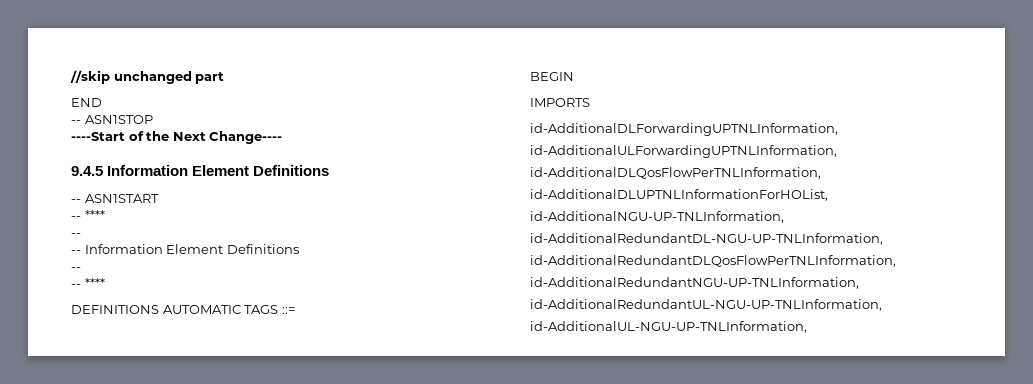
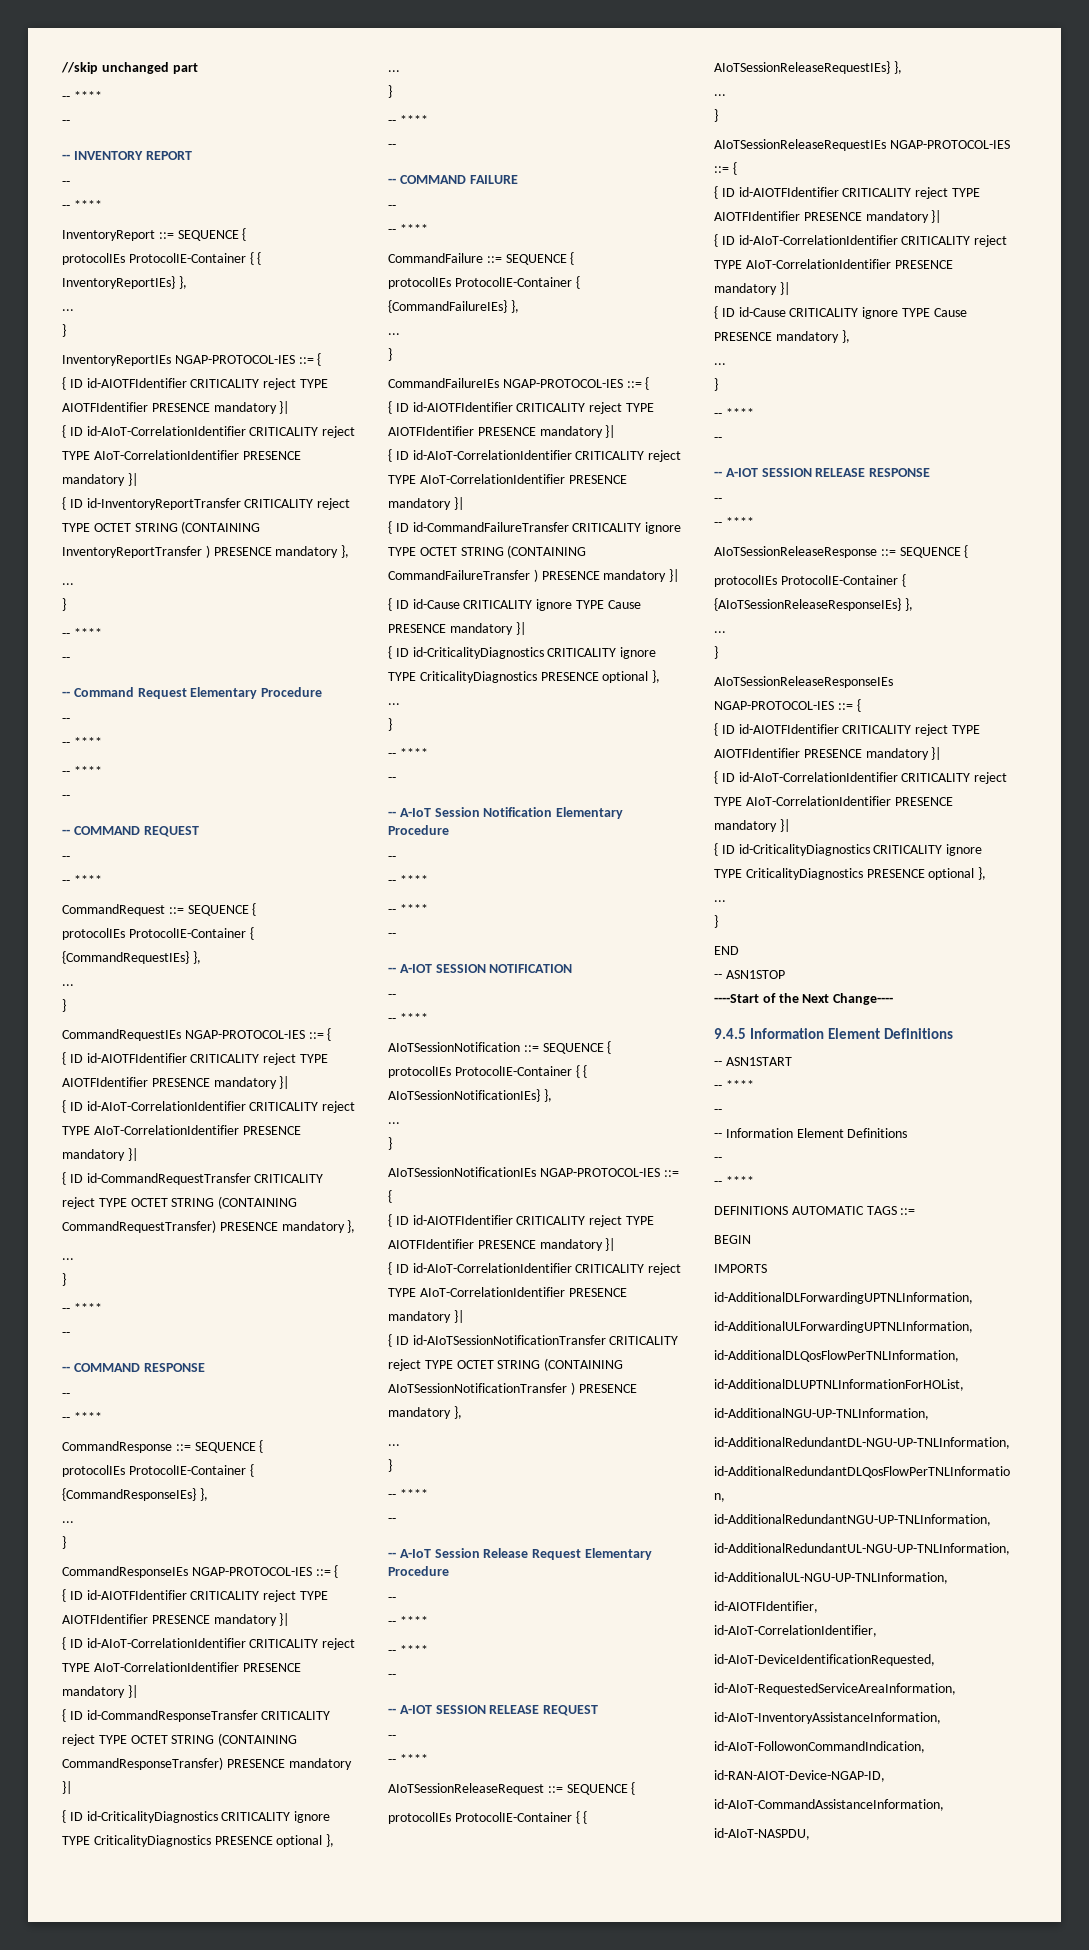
(225, 78) none -> [62,91,102,101] [62,120,70,125] [62,151,192,160] [62,181,70,186] [62,200,102,210] [62,228,247,241] [62,252,262,265] [62,276,187,289] [62,309,74,311] [62,324,66,337] [62,353,322,366] [62,377,328,390] [62,401,290,414] [62,425,356,438] [62,450,301,460] [62,473,138,486] [62,497,351,510] [62,521,261,534] [62,545,350,558] [62,583,74,585] [62,598,66,611] [62,628,102,638] [62,657,70,662] [62,687,323,699] [62,718,70,723] [62,737,102,747] [62,766,102,776] [62,795,70,800] [62,826,199,837] [62,856,70,861] [62,875,102,885] [62,903,257,916] [62,927,254,940] [62,951,201,964] [62,984,74,986] [62,999,66,1012] [62,1028,332,1041] [62,1052,328,1065] [62,1076,290,1089] [62,1100,356,1113] [62,1125,301,1135] [62,1148,138,1161] [62,1172,324,1185] [62,1196,298,1209] [62,1220,356,1233] [62,1258,74,1260] [62,1273,66,1286] [62,1303,102,1313] [62,1332,70,1337] [62,1363,205,1372] [62,1393,70,1398] [62,1412,102,1422] [62,1440,264,1453] [62,1464,254,1477] [62,1488,208,1501] [62,1521,74,1523] [62,1536,66,1549] [62,1565,339,1578] [62,1589,328,1602] [62,1613,290,1626] [62,1637,356,1650] [62,1662,301,1672] [62,1685,138,1698] [62,1709,331,1722] [62,1733,298,1746] [62,1757,352,1770] [62,1781,72,1794] [62,1810,331,1823] [62,1834,335,1847] [388,70,400,72] [388,85,392,98] [388,115,428,125] [388,144,396,149] [388,175,518,184] [388,205,396,210] [388,224,428,234] [388,252,575,265] [388,276,580,289] [388,300,519,313] [388,333,400,335] [388,348,392,361] [388,377,650,390] [388,401,654,414] [388,425,616,438] [388,449,682,462] [388,474,627,484] [388,497,464,510] [388,521,682,534] [388,545,587,558] [388,569,680,582] [388,598,641,611] [388,622,526,635] [388,646,657,659] [388,670,661,683] [388,703,400,705] [388,718,392,731] [388,748,428,758] [388,777,396,782] [388,807,624,819] [388,825,449,835] [388,856,396,861] [388,875,428,885] [388,904,428,914] [388,933,396,938] [388,964,573,973] [388,994,396,999] [388,1013,428,1023] [388,1041,612,1054] [388,1065,588,1078] [388,1089,552,1102] [388,1122,400,1124] [388,1137,392,1150] [388,1167,679,1177] [388,1190,392,1203] [388,1214,654,1227] [388,1238,616,1251] [388,1262,682,1275] [388,1287,627,1297] [388,1310,464,1323] [388,1334,679,1347] [388,1358,624,1371] [388,1382,637,1395] [388,1406,462,1419] [388,1444,400,1446] [388,1459,392,1472] [388,1489,428,1499] [388,1518,396,1523] [388,1548,652,1560] [388,1566,449,1576] [388,1597,396,1602] [388,1616,428,1626] [388,1645,428,1655] [388,1674,396,1679] [388,1705,599,1716] [388,1735,396,1740] [388,1754,428,1764] [388,1782,636,1795] [388,1811,588,1824] [714,61,902,74] [714,94,726,96] [714,109,718,122] [714,139,1010,151] [714,162,737,175] [714,186,980,199] [714,210,942,223] [714,234,1008,247] [714,259,953,269] [714,282,790,295] [714,306,967,319] [714,330,850,343] [714,363,726,365] [714,378,718,391] [714,408,754,418] [714,437,722,442] [714,468,931,477] [714,498,722,503] [714,517,754,527] [714,545,969,558] [714,574,906,587] [714,598,913,611] [714,631,726,633] [714,646,718,659] [714,676,893,688] [714,699,861,712] [714,723,980,736] [714,747,942,760] [714,771,1008,784] [714,796,953,806] [714,819,790,832] [714,843,983,856] [714,867,987,880] [714,900,726,902] [714,915,718,928] // -- **** // -- // -- INVENTORY REPORT // -- // -- **** // InventoryReport ::= SEQUENCE { // protocolIEs ProtocolIE-Container { { InventoryReportIEs} }, // ... // } // InventoryReportIEs NGAP-PROTOCOL-IES ::= { // { ID id-AIOTFIdentifier CRITICALITY reject TYPE AIOTFIdentifier PRESENCE mandatory }| // { ID id-AIoT-CorrelationIdentifier CRITICALITY reject TYPE AIoT-CorrelationIdentifier PRESENCE mandatory }| // { ID id-InventoryReportTransfer CRITICALITY reject TYPE OCTET STRING (CONTAINING InventoryReportTransfer ) PRESENCE mandatory }, // ... // } // -- **** // -- // -- Command Request Elementary Procedure // -- // -- **** // -- **** // -- // -- COMMAND REQUEST // -- // -- **** // CommandRequest ::= SEQUENCE { // protocolIEs ProtocolIE-Container { {CommandRequestIEs} }, // ... // } // CommandRequestIEs NGAP-PROTOCOL-IES ::= { // { ID id-AIOTFIdentifier CRITICALITY reject TYPE AIOTFIdentifier PRESENCE mandatory }| // { ID id-AIoT-CorrelationIdentifier CRITICALITY reject TYPE AIoT-CorrelationIdentifier PRESENCE mandatory }| // { ID id-CommandRequestTransfer CRITICALITY reject TYPE OCTET STRING (CONTAINING CommandRequestTransfer) PRESENCE mandatory }, // ... // } // -- **** // -- // -- COMMAND RESPONSE // -- // -- **** // CommandResponse ::= SEQUENCE { // protocolIEs ProtocolIE-Container { {CommandResponseIEs} }, // ... // } // CommandResponseIEs NGAP-PROTOCOL-IES ::= { // { ID id-AIOTFIdentifier CRITICALITY reject TYPE AIOTFIdentifier PRESENCE mandatory }| // { ID id-AIoT-CorrelationIdentifier CRITICALITY reject TYPE AIoT-CorrelationIdentifier PRESENCE mandatory }| // { ID id-CommandResponseTransfer CRITICALITY reject TYPE OCTET STRING (CONTAINING CommandResponseTransfer) PRESENCE mandatory }| // { ID id-CriticalityDiagnostics CRITICALITY ignore TYPE CriticalityDiagnostics PRESENCE optional }, // ... // } // -- **** // -- // -- COMMAND FAILURE // -- // -- **** // CommandFailure ::= SEQUENCE { // protocolIEs ProtocolIE-Container { {CommandFailureIEs} }, // ... // } // CommandFailureIEs NGAP-PROTOCOL-IES ::= { // { ID id-AIOTFIdentifier CRITICALITY reject TYPE AIOTFIdentifier PRESENCE mandatory }| // { ID id-AIoT-CorrelationIdentifier CRITICALITY reject TYPE AIoT-CorrelationIdentifier PRESENCE mandatory }| // { ID id-CommandFailureTransfer CRITICALITY ignore TYPE OCTET STRING (CONTAINING CommandFailureTransfer ) PRESENCE mandatory }| // { ID id-Cause CRITICALITY ignore TYPE Cause PRESENCE mandatory }| // { ID id-CriticalityDiagnostics CRITICALITY ignore TYPE CriticalityDiagnostics PRESENCE optional }, // ... // } // -- **** // -- // -- A-IoT Session Notification Elementary Procedure // -- // -- **** // -- **** // -- // -- A-IOT SESSION NOTIFICATION // -- // -- **** // AIoTSessionNotification ::= SEQUENCE { // protocolIEs ProtocolIE-Container { { AIoTSessionNotificationIEs} }, // ... // } // AIoTSessionNotificationIEs NGAP-PROTOCOL-IES ::= { // { ID id-AIOTFIdentifier CRITICALITY reject TYPE AIOTFIdentifier PRESENCE mandatory }| // { ID id-AIoT-CorrelationIdentifier CRITICALITY reject TYPE AIoT-CorrelationIdentifier PRESENCE mandatory }| // { ID id-AIoTSessionNotificationTransfer CRITICALITY reject TYPE OCTET STRING (CONTAINING AIoTSessionNotificationTransfer ) PRESENCE mandatory }, // ... // } // -- **** // -- // -- A-IoT Session Release Request Elementary Procedure // -- // -- **** // -- **** // -- // -- A-IOT SESSION RELEASE REQUEST // -- // -- **** // AIoTSessionReleaseRequest ::= SEQUENCE { // protocolIEs ProtocolIE-Container { { AIoTSessionReleaseRequestIEs} }, // ... // } // AIoTSessionReleaseRequestIEs NGAP-PROTOCOL-IES ::= { // { ID id-AIOTFIdentifier CRITICALITY reject TYPE AIOTFIdentifier PRESENCE mandatory }| // { ID id-AIoT-CorrelationIdentifier CRITICALITY reject TYPE AIoT-CorrelationIdentifier PRESENCE mandatory }| // { ID id-Cause CRITICALITY ignore TYPE Cause PRESENCE mandatory }, // ... // } // -- **** // -- // -- A-IOT SESSION RELEASE RESPONSE // -- // -- **** // AIoTSessionReleaseResponse ::= SEQUENCE { // protocolIEs ProtocolIE-Container { {AIoTSessionReleaseResponseIEs} }, // ... // } // AIoTSessionReleaseResponseIEs NGAP-PROTOCOL-IES ::= { // { ID id-AIOTFIdentifier CRITICALITY reject TYPE AIOTFIdentifier PRESENCE mandatory }| // { ID id-AIoT-CorrelationIdentifier CRITICALITY reject TYPE AIoT-CorrelationIdentifier PRESENCE mandatory }| // { ID id-CriticalityDiagnostics CRITICALITY ignore TYPE CriticalityDiagnostics PRESENCE optional }, // ... // }
(807, 327) none -> [714,1601,818,1613] [714,1625,877,1637] [714,1654,935,1666] [714,1683,956,1695] [714,1712,941,1724] [714,1741,925,1753] [714,1770,885,1782] [714,1799,944,1811] [714,1828,810,1840] // id-AIOTFIdentifier, // id-AIoT-CorrelationIdentifier, // id-AIoT-DeviceIdentificationRequested, // id-AIoT-RequestedServiceAreaInformation, // id-AIoT-InventoryAssistanceInformation, // id-AIoT-FollowonCommandIndication, // id-RAN-AIOT-Device-NGAP-ID, // id-AIoT-CommandAssistanceInformation, // id-AIoT-NASPDU,

